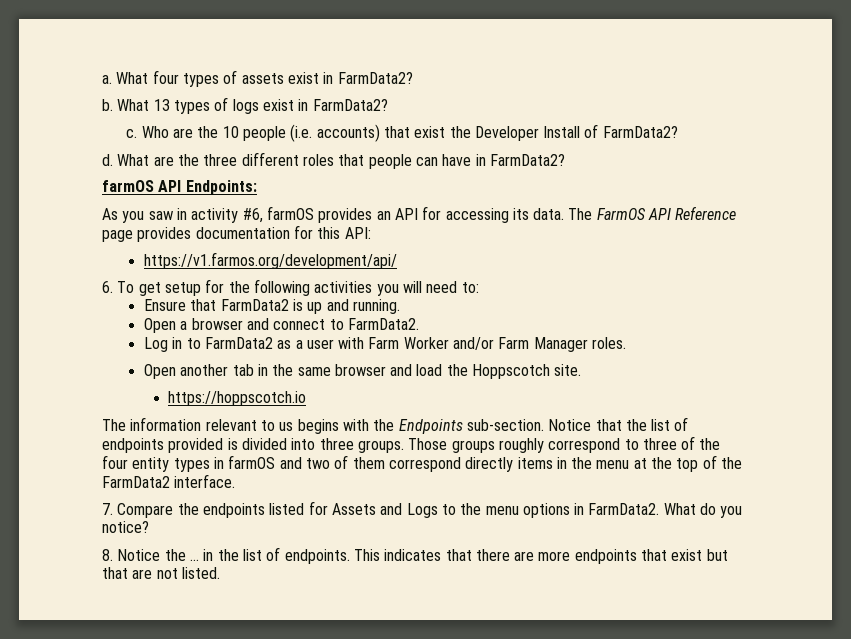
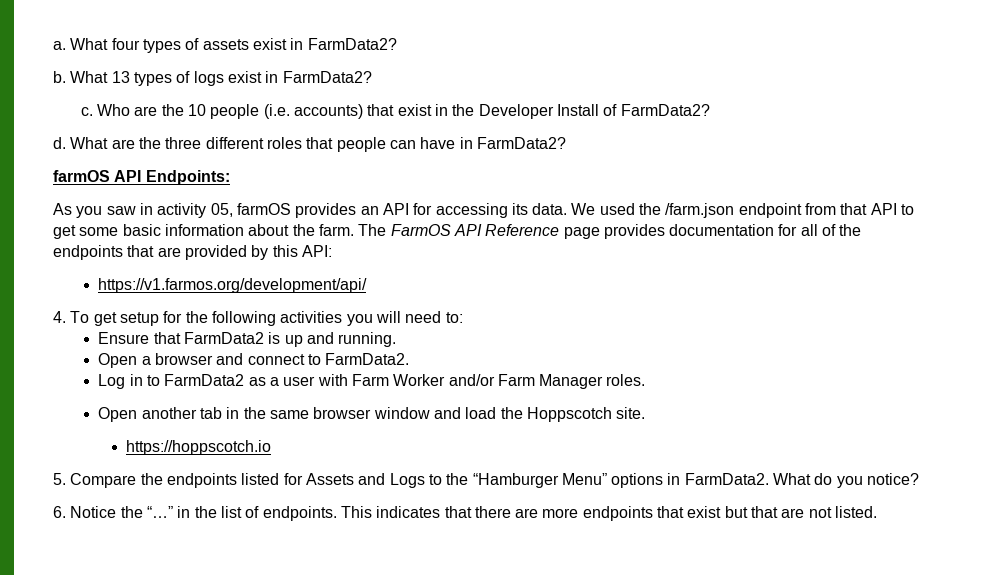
(446, 132) none -> [434,104,448,116] in
[242,208,263,223] #6, -> [210,203,233,217] 05,
(565, 214) none -> [571,203,915,218] [53,224,354,239] We used the /farm.json endpoint from that API to get some basic information about the farm.
(313, 232) none -> [800,224,862,236] [53,245,269,260] all of the endpoints that are provided by
[102,281,113,293] 6. -> [53,311,66,323] 4.
(386, 370) none -> [373,407,430,419] window
[102,417,689,434] [102,436,721,453] [102,455,743,472] [102,474,236,488] [102,503,113,515] The information relevant to us begins with the Endpoints sub-section. Notice that the list of endpoints provided is divided into three groups. Those groups roughly correspond to three of the four entity types in farmOS and two of them correspond directly items in the menu at the top of the FarmData2 interface. // 7. -> [53,473,66,485] 5.
[485,506,519,515] menu -> [472,473,607,488] “Hamburger Menu”
[102,549,113,561] 8. -> [53,506,66,518] 6.
[189,559,199,561] … -> [146,506,173,518] “…”

